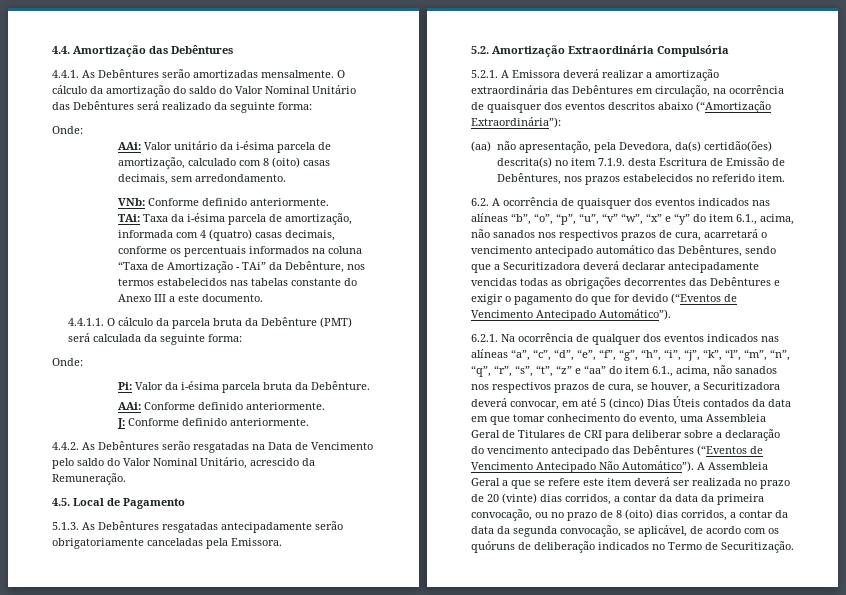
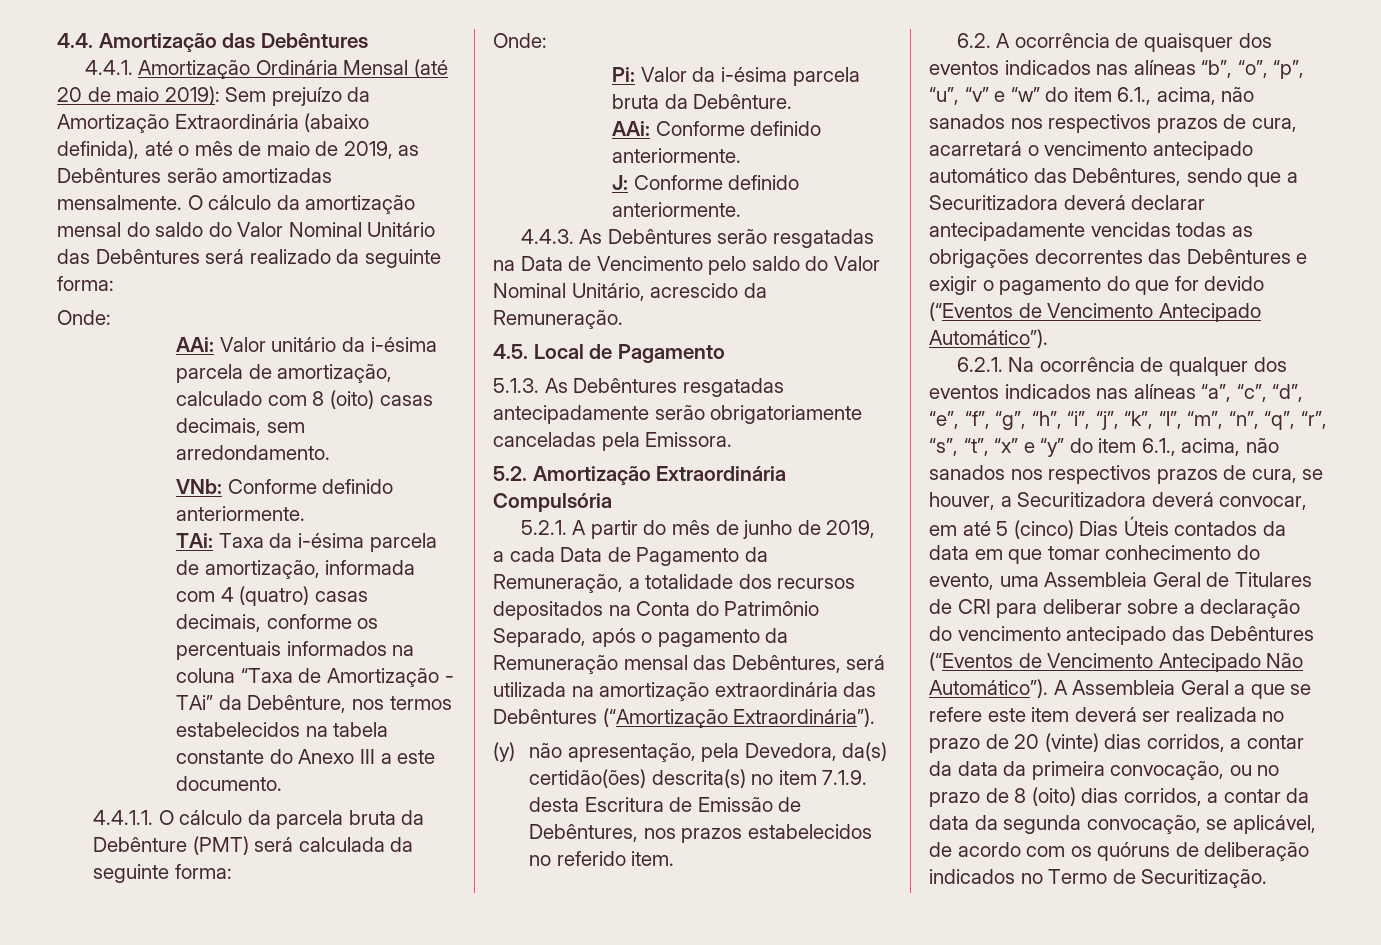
[82,70,95,78] As -> [138,59,448,79] [57,86,371,106] [57,113,370,133] [57,140,420,159] Amortização Ordinária Mensal (até 20 de maio 2019): Sem prejuízo da Amortização Extraordinária (abaixo definida), até o mês de maio de 2019, as
(170, 91) none -> [57,222,121,237] mensal
[229,278,288,286] nas tabelas -> [305,722,389,737] na tabela
[52,442,79,450] 4.4.2. -> [520,229,574,244] 4.4.3.
[512,69,719,81] [471,85,784,97] [471,101,771,113] [471,117,561,128] [471,141,491,152] Emissora deverá realizar a amortização extraordinária das Debêntures em circulação, na ocorrência de quaisquer dos eventos descritos abaixo (“Amortização Extraordinária”): // (aa) -> [590,520,876,539] [493,547,768,566] [493,574,856,593] [493,601,820,620] [493,628,789,647] [493,655,886,674] [493,682,877,701] [493,708,876,728] [493,742,515,762] partir do mês de junho de 2019, a cada Data de Pagamento da Remuneração, a totalidade dos recursos depositados na Conta do Patrimônio Separado, após o pagamento da Remuneração mensal das Debêntures, será utilizada na amortização extraordinária das Debêntures (“Amortização Extraordinária”). // (y)
[621,213,690,225] “w”, “x” e “y” -> [994,87,1040,102] e “w”
[556,365,606,374] “z” e “aa” -> [994,438,1065,457] “x” e “y”

